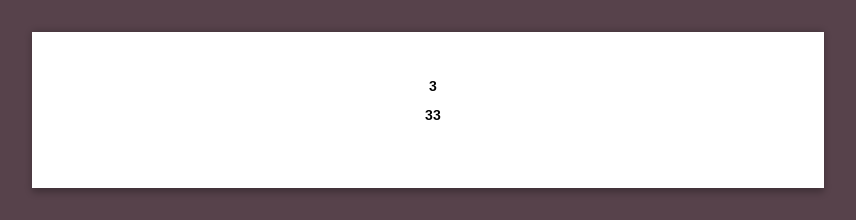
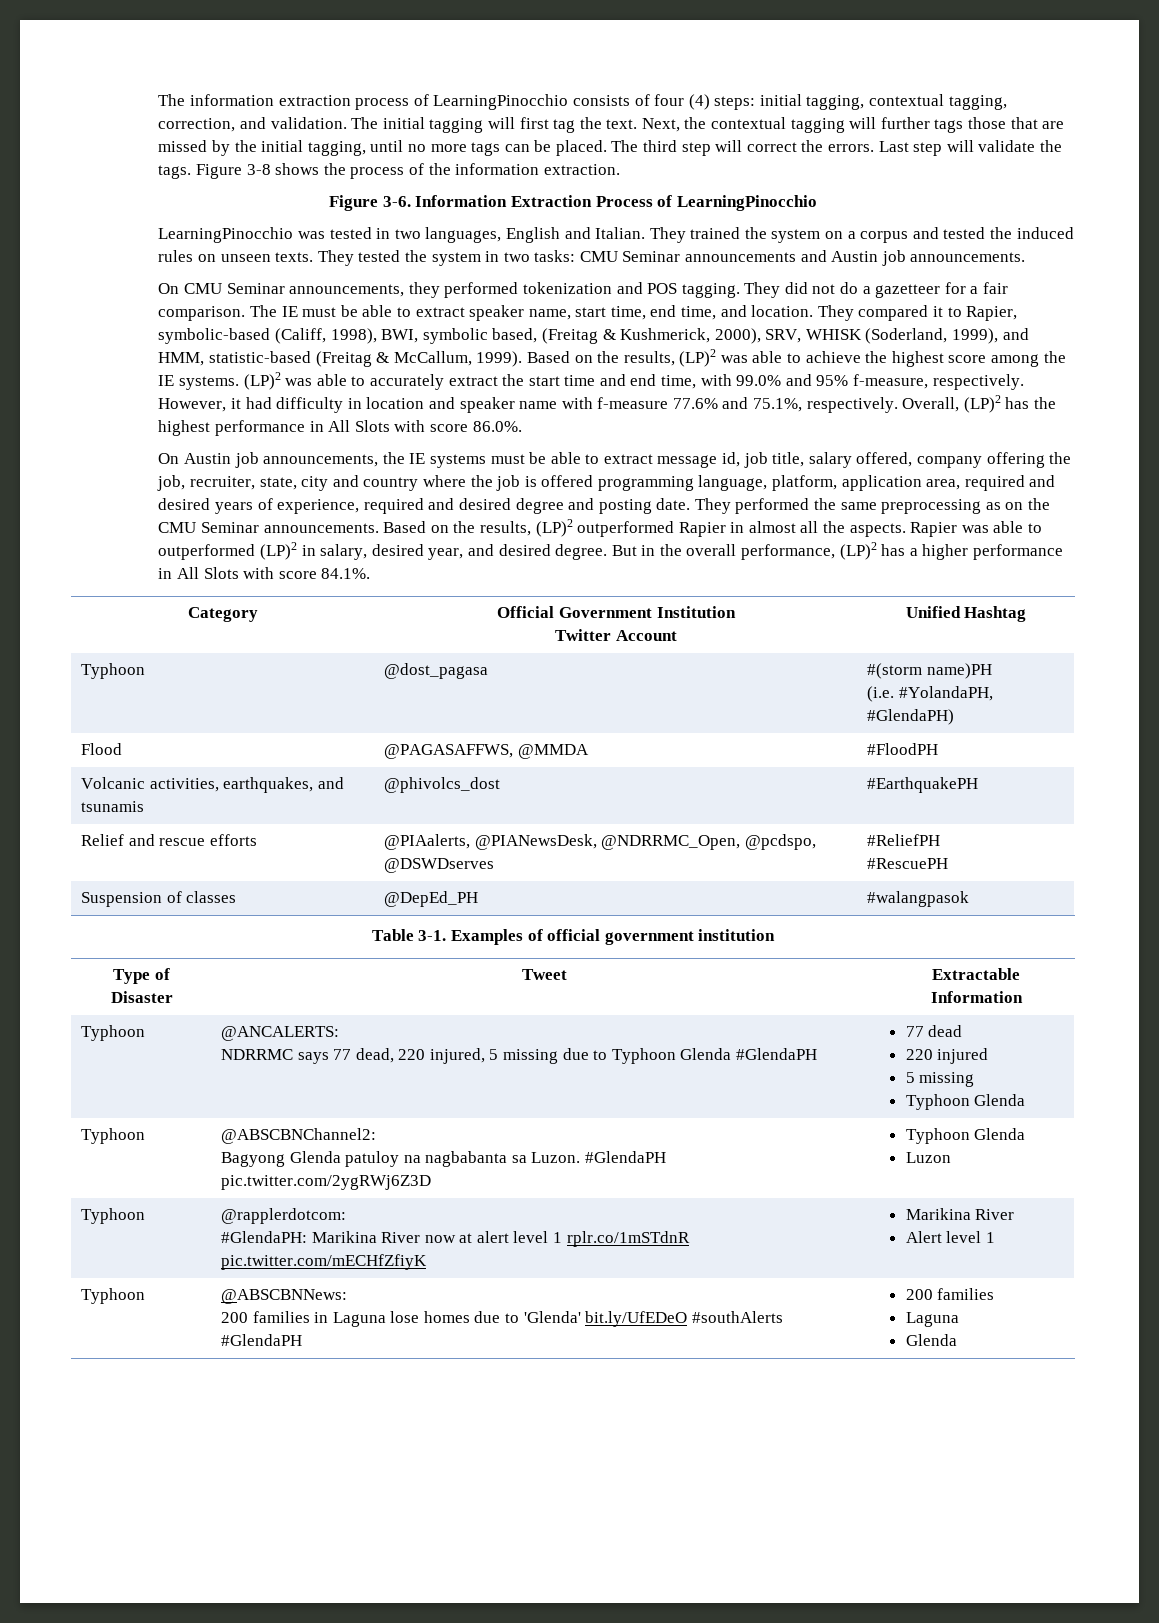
[429,81,437,91] [425,110,441,120] 3 // 33 -> [158,94,1007,110] [158,117,1065,133] [158,140,1062,156] [158,163,620,179] [329,195,817,211] [158,227,1074,243] [158,250,1026,266] [158,282,1009,298] [158,305,1018,321] [158,328,1029,344] [158,349,1066,367] [158,372,1024,390] [158,395,1057,413] [158,420,522,436] [158,452,1072,468] [157,475,1056,491] [158,498,1051,514] [158,519,1043,537] [158,542,1064,560] [158,567,371,579] [188,607,258,622] [497,606,736,618] [555,629,677,641] [905,606,1027,622] [80,663,145,679] [383,663,488,679] [866,663,992,679] [866,686,993,702] [866,709,954,725] [80,743,122,755] [383,744,589,759] [866,743,938,755] [80,777,344,793] [80,801,144,812] [383,777,500,793] [866,777,978,793] [80,834,257,846] [383,834,816,850] [383,858,494,873] [866,834,940,846] [866,858,948,869] [80,891,237,907] [383,891,478,907] [866,891,969,907] [371,929,776,945] [113,968,170,984] [110,991,173,1003] [522,969,567,980] [932,968,1020,980] [930,991,1023,1003] [80,1025,145,1041] [220,1026,339,1041] [220,1048,818,1064] [905,1025,963,1037] [905,1048,989,1064] [905,1072,975,1087] [905,1094,1026,1110] [80,1128,145,1144] [220,1128,376,1144] [220,1151,667,1167] [220,1175,431,1190] [905,1128,1026,1144] [905,1152,951,1163] [80,1208,145,1224] [220,1208,346,1224] [220,1231,690,1247] [220,1254,427,1270] [905,1208,1015,1220] [905,1231,995,1243] [80,1288,145,1304] [220,1289,347,1304] [220,1311,783,1327] [220,1334,302,1346] [905,1288,995,1300] [905,1312,959,1327] [905,1334,957,1346] The information extraction process of LearningPinocchio consists of four (4) steps: initial tagging, contextual tagging, correction, and validation. The initial tagging will first tag the text. Next, the contextual tagging will further tags those that are missed by the initial tagging, until no more tags can be placed. The third step will correct the errors. Last step will validate the tags. Figure 3-8 shows the process of the information extraction. // Figure 3-6. Information Extraction Process of LearningPinocchio // LearningPinocchio was tested in two languages, English and Italian. They trained the system on a corpus and tested the induced rules on unseen texts. They tested the system in two tasks: CMU Seminar announcements and Austin job announcements. // On CMU Seminar announcements, they performed tokenization and POS tagging. They did not do a gazetteer for a fair comparison. The IE must be able to extract speaker name, start time, end time, and location. They compared it to Rapier, symbolic-based (Califf, 1998), BWI, symbolic based, (Freitag & Kushmerick, 2000), SRV, WHISK (Soderland, 1999), and HMM, statistic-based (Freitag & McCallum, 1999). Based on the results, (LP)2 was able to achieve the highest score among the IE systems. (LP)2 was able to accurately extract the start time and end time, with 99.0% and 95% f-measure, respectively. However, it had difficulty in location and speaker name with f-measure 77.6% and 75.1%, respectively. Overall, (LP)2 has the highest performance in All Slots with score 86.0%. // On Austin job announcements, the IE systems must be able to extract message id, job title, salary offered, company offering the job, recruiter, state, city and country where the job is offered programming language, platform, application area, required and desired years of experience, required and desired degree and posting date. They performed the same preprocessing as on the CMU Seminar announcements. Based on the results, (LP)2 outperformed Rapier in almost all the aspects. Rapier was able to outperformed (LP)2 in salary, desired year, and desired degree. But in the overall performance, (LP)2 has a higher performance in All Slots with score 84.1%. // Category | Official Government Institution // Twitter Account | Unified Hashtag // Typhoon | @dost_pagasa | #(storm name)PH // (i.e. #YolandaPH, #GlendaPH) // Flood | @PAGASAFFWS, @MMDA | #FloodPH // Volcanic activities, earthquakes, and tsunamis | @phivolcs_dost | #EarthquakePH // Relief and rescue efforts | @PIAalerts, @PIANewsDesk, @NDRRMC_Open, @pcdspo, @DSWDserves | #ReliefPH // #RescuePH // Suspension of classes | @DepEd_PH | #walangpasok // Table 3-1. Examples of official government institution // Type of Disaster | Tweet | Extractable Information // Typhoon | @ANCALERTS: // NDRRMC says 77 dead, 220 injured, 5 missing due to Typhoon Glenda #GlendaPH | 77 dead // 220 injured // 5 missing // Typhoon Glenda // Typhoon | @ABSCBNChannel2: // Bagyong Glenda patuloy na nagbabanta sa Luzon. #GlendaPH pic.twitter.com/2ygRWj6Z3D | Typhoon Glenda // Luzon // Typhoon | @rapplerdotcom: // #GlendaPH: Marikina River now at alert level 1 rplr.co/1mSTdnR pic.twitter.com/mECHfZfiyK | Marikina River // Alert level 1 // Typhoon | @ABSCBNNews: // 200 families in Laguna lose homes due to 'Glenda' bit.ly/UfEDeO #southAlerts #GlendaPH | 200 families // Laguna // Glenda

